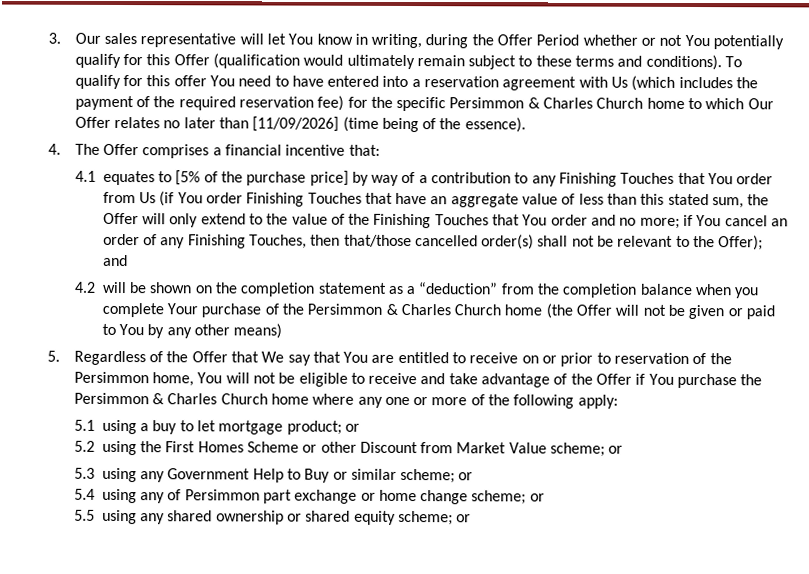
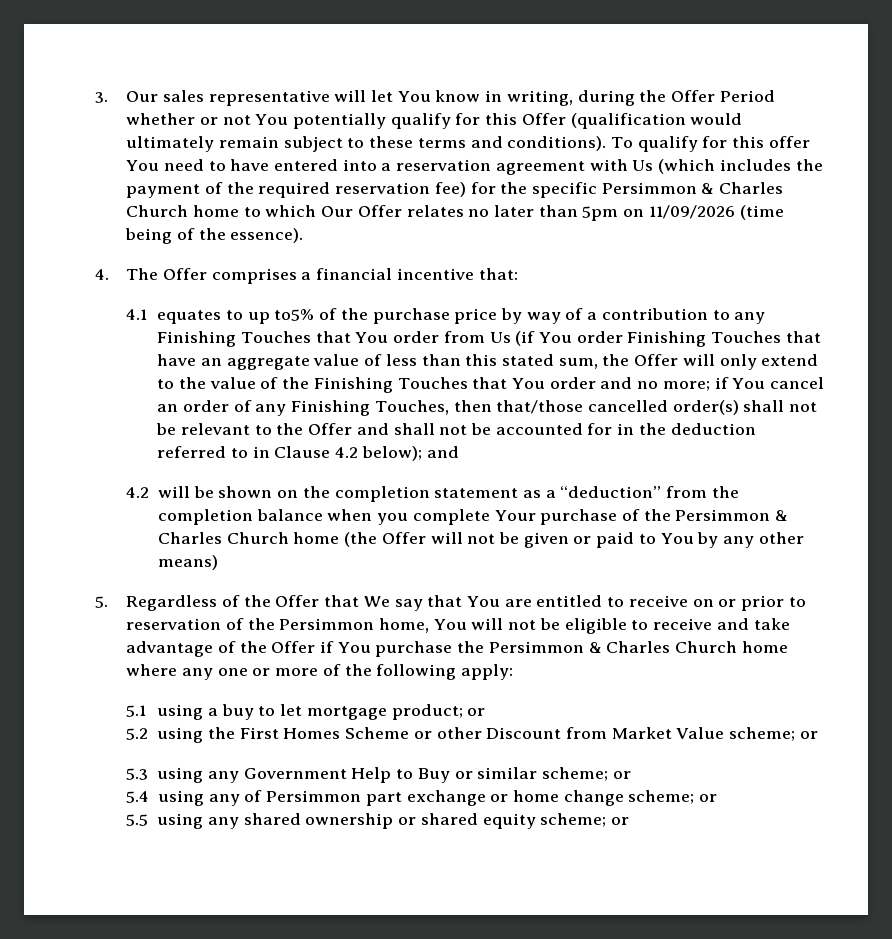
[252,116,340,132] [11/09/2026] -> [582,205,735,221] 5pm on 11/09/2026
[175,170,201,186] [5% -> [247,309,315,324] up to5%
[309,170,349,186] price] -> [454,308,498,324] price
[718,235,764,251] Offer); -> [308,423,756,435] [157,446,422,461] Offer and shall not be accounted for in the deduction referred to in Clause 4.2 below);

